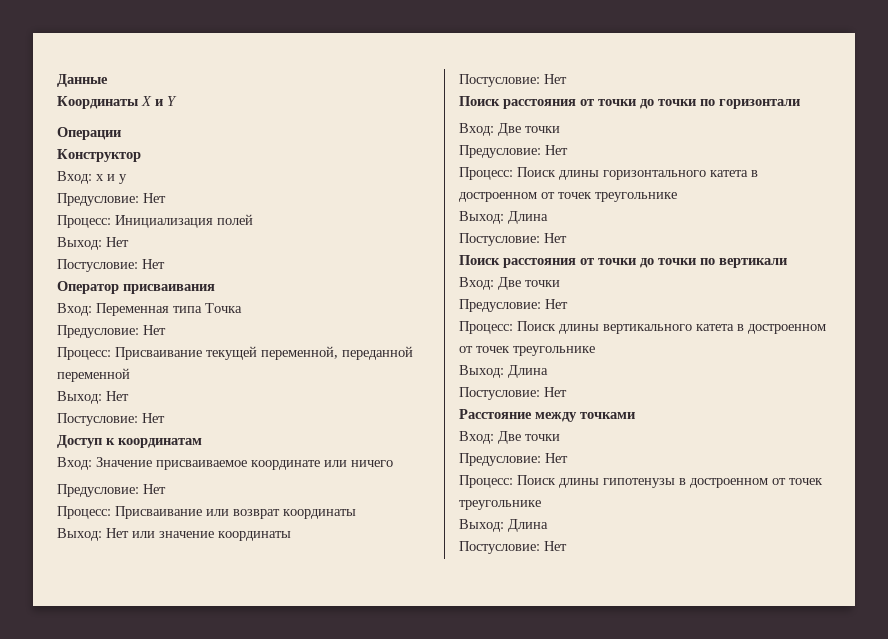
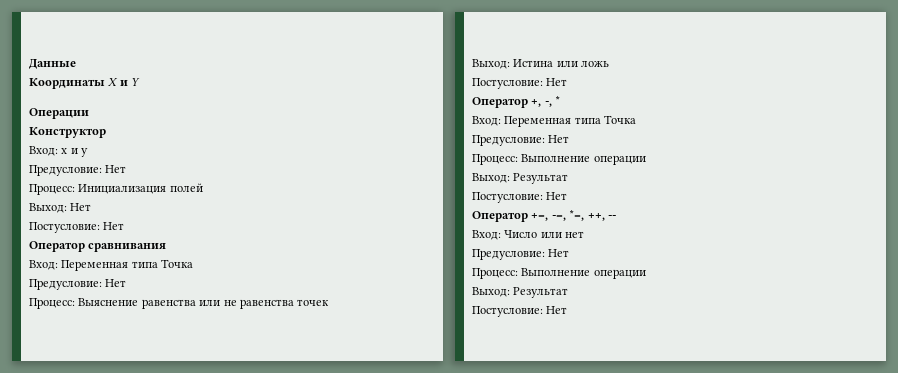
[123,284,215,294] [57,303,242,316] [57,325,166,338] [57,346,413,360] [57,368,130,382] [57,391,129,404] [57,413,165,426] [57,435,202,448] [57,457,393,470] [57,484,166,497] [57,506,356,519] [57,528,291,541] [459,74,567,87] [459,96,800,109] [459,123,560,136] [459,145,568,158] [459,167,758,180] [459,192,677,202] [459,211,548,224] [459,233,567,246] [459,255,787,268] [459,277,560,290] [459,299,568,312] [459,321,826,334] [459,346,595,356] [459,365,548,378] [459,387,567,400] [459,409,635,422] [459,431,560,444] [459,453,568,466] [459,475,823,488] [459,500,541,510] [459,519,548,532] [459,541,567,554] присваивания // Вход: Переменная типа Точка // Предусловие: Нет // Процесс: Присваивание текущей переменной, переданной переменной // Выход: Нет // Постусловие: Нет // Доступ к координатам // Вход: Значение присваиваемое координате или ничего // Предусловие: Нет // Процесс: Присваивание или возврат координаты // Выход: Нет или значение координаты // Постусловие: Нет // Поиск расстояния от точки до точки по горизонтали // Вход: Две точки // Предусловие: Нет // Процесс: Поиск длины горизонтального катета в достроенном от точек треугольнике // Выход: Длина // Постусловие: Нет // Поиск расстояния от точки до точки по вертикали // Вход: Две точки // Предусловие: Нет // Процесс: Поиск длины вертикального катета в достроенном от точек треугольнике // Выход: Длина // Постусловие: Нет // Расстояние между точками // Вход: Две точки // Предусловие: Нет // Процесс: Поиск длины гипотенузы в достроенном от точек треугольнике // Выход: Длина // Постусловие: Нет -> [88,243,167,252] [29,259,194,271] [29,279,127,290] [29,298,330,309] [472,59,610,69] [472,78,568,89] [472,96,561,108] [472,115,637,127] [472,135,570,146] [472,154,646,165] [472,173,569,184] [472,192,568,203] [472,210,616,222] [472,230,585,240] [472,249,570,260] [472,268,646,279] [472,287,569,298] [472,306,568,317] сравнивания // Вход: Переменная типа Точка // Предусловие: Нет // Процесс: Выяснение равенства или не равенства точек // Выход: Истина или ложь // Постусловие: Нет // Оператор +, -, * // Вход: Переменная типа Точка // Предусловие: Нет // Процесс: Выполнение операции // Выход: Результат // Постусловие: Нет // Оператор +=, -=, *=, ++, -- // Вход: Число или нет // Предусловие: Нет // Процесс: Выполнение операции // Выход: Результат // Постусловие: Нет

